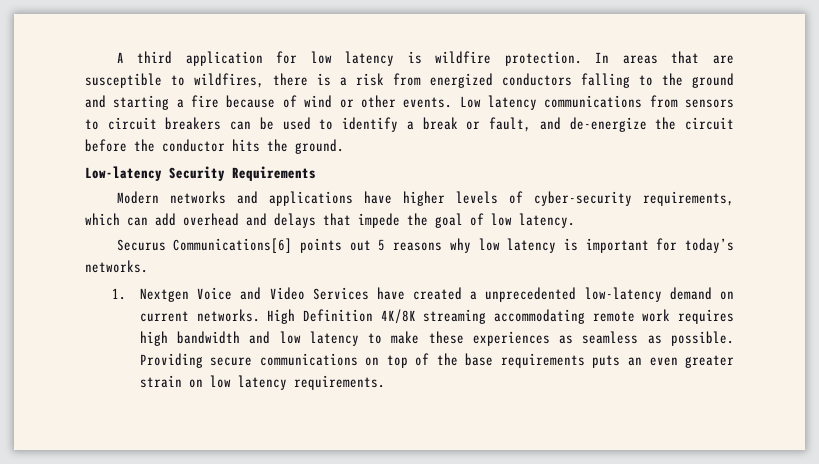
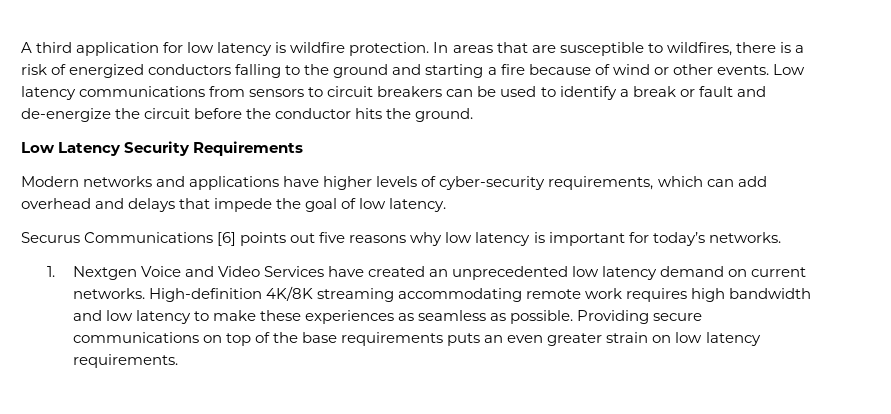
[393,73,421,86] from -> [51,64,67,75] of
[489,117,532,132] fault, -> [698,86,733,97] fault
[85,166,162,181] Low-latency -> [21,142,122,156] Low Latency
[173,238,293,253] Communications[6] -> [84,232,237,246] Communications [6]
[378,239,386,251] 5 -> [319,232,346,243] five
[470,287,662,302] a unprecedented low-latency -> [429,266,658,280] an unprecedented low latency
[267,309,373,324] High Definition -> [148,288,262,302] High-definition

